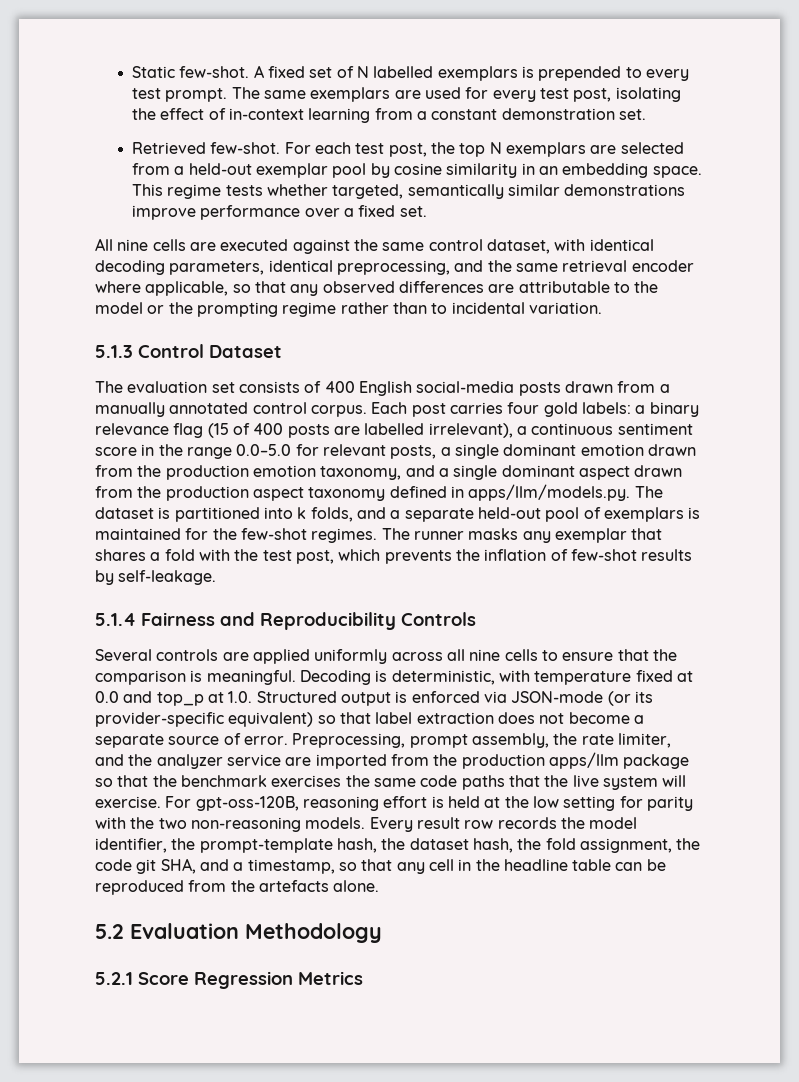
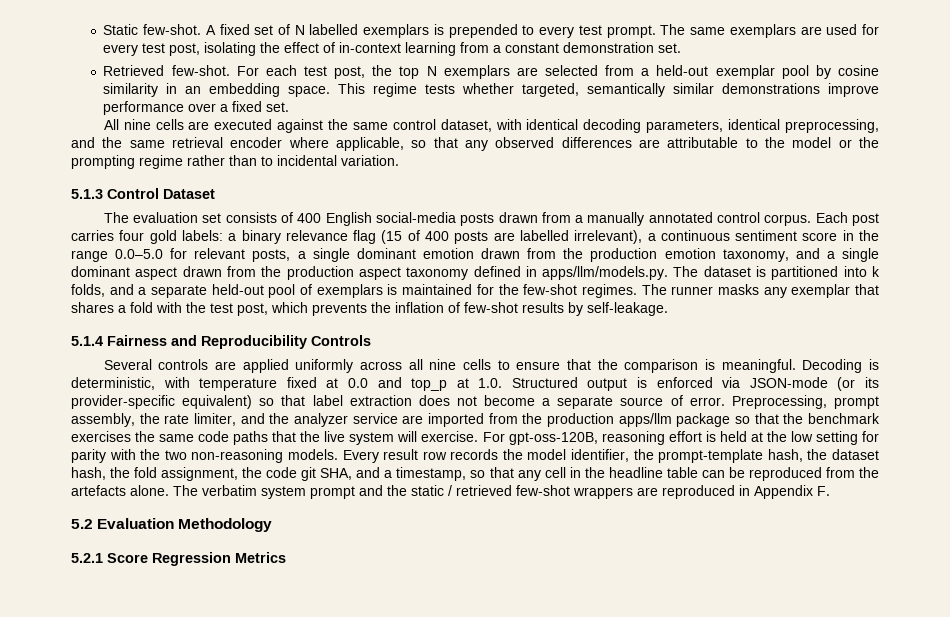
(380, 886) none -> [173,485,830,499] The verbatim system prompt and the static / retrieved few-shot wrappers are reproduced in Appendix F.

